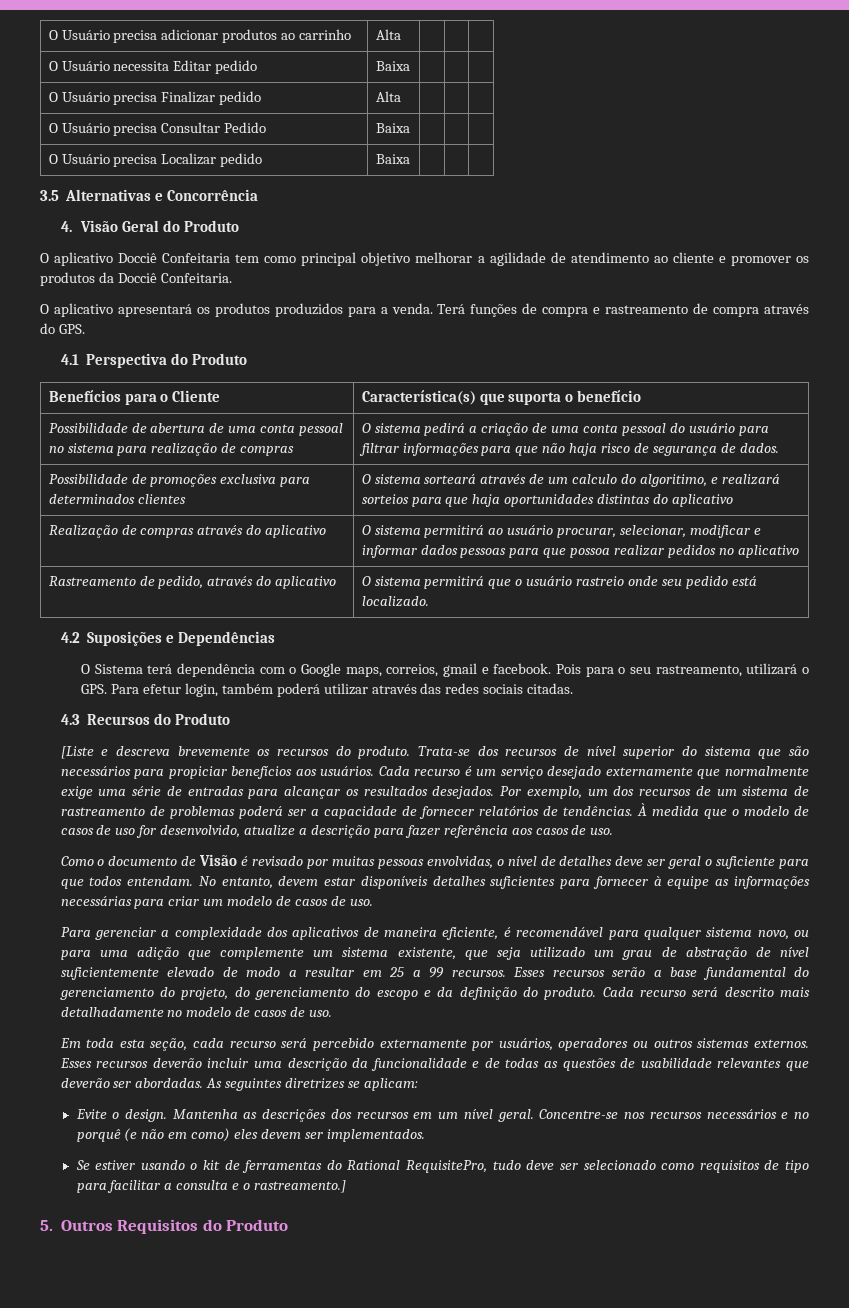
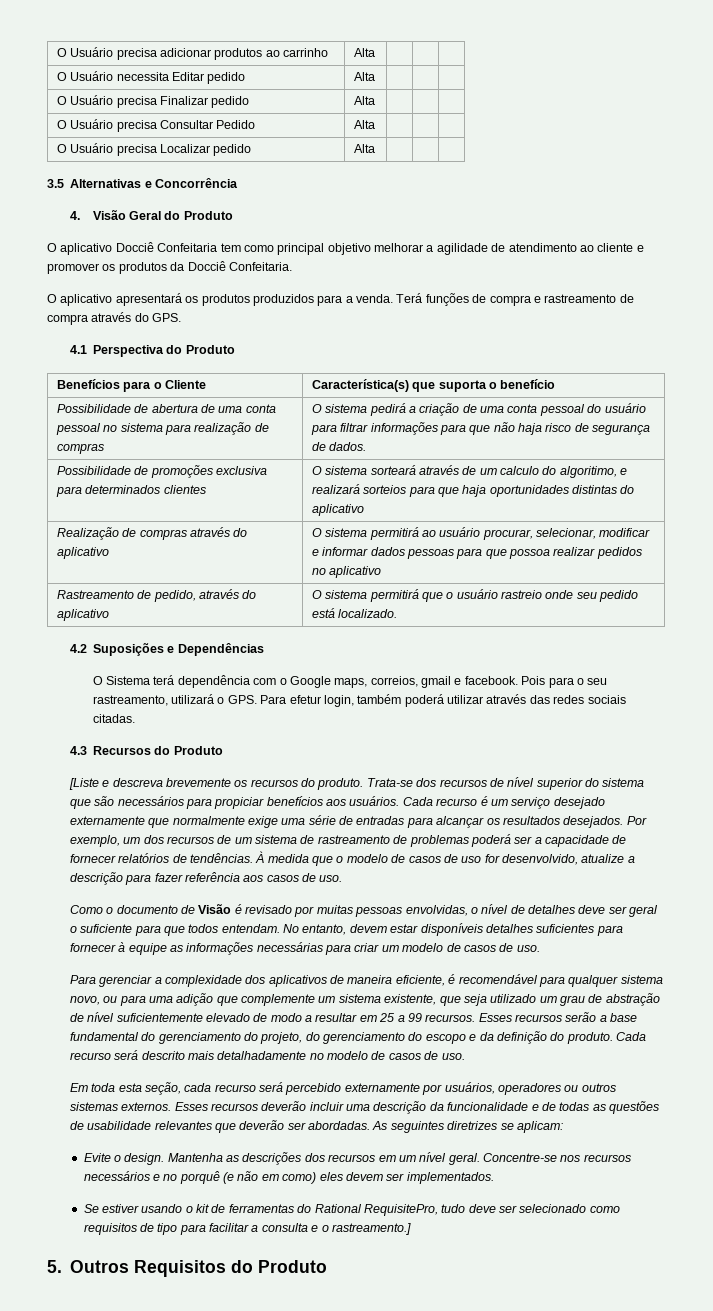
[375,61,410,71] Baixa -> [353,72,375,81] Alta
[375,123,410,133] Baixa -> [353,120,375,129] Alta
[375,154,410,164] Baixa -> [353,144,375,153] Alta

